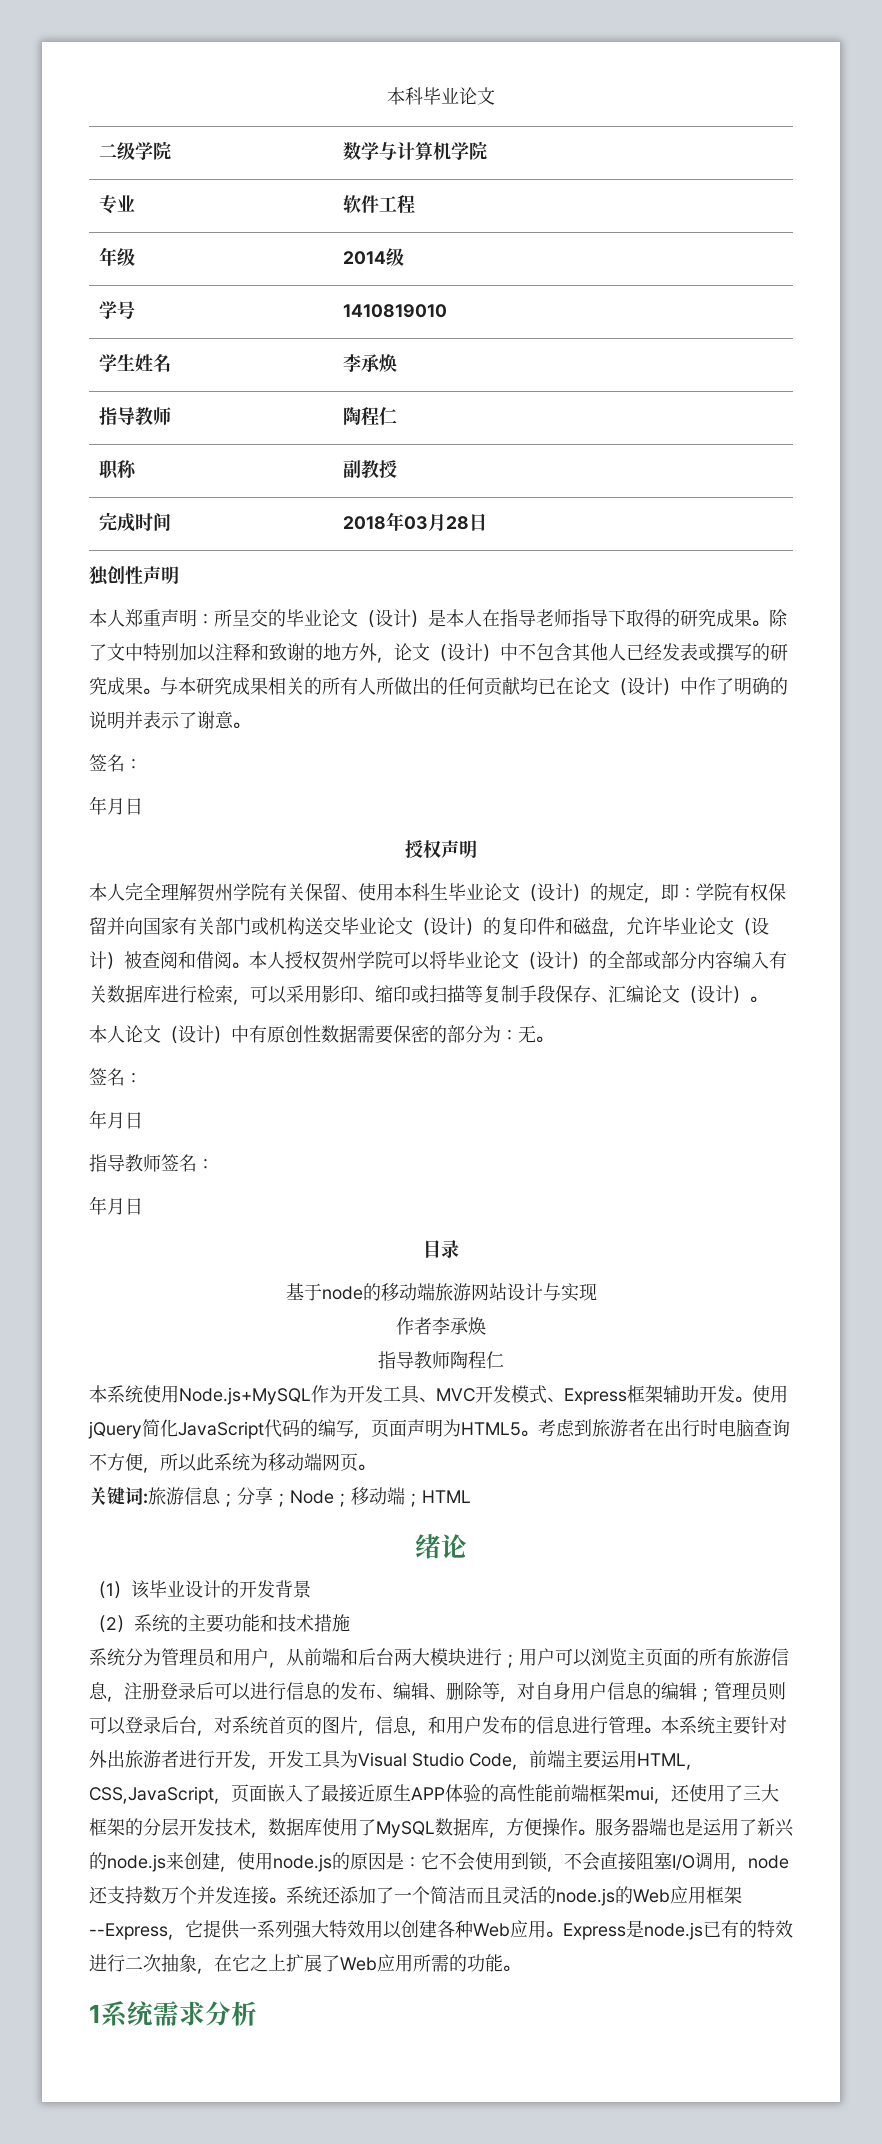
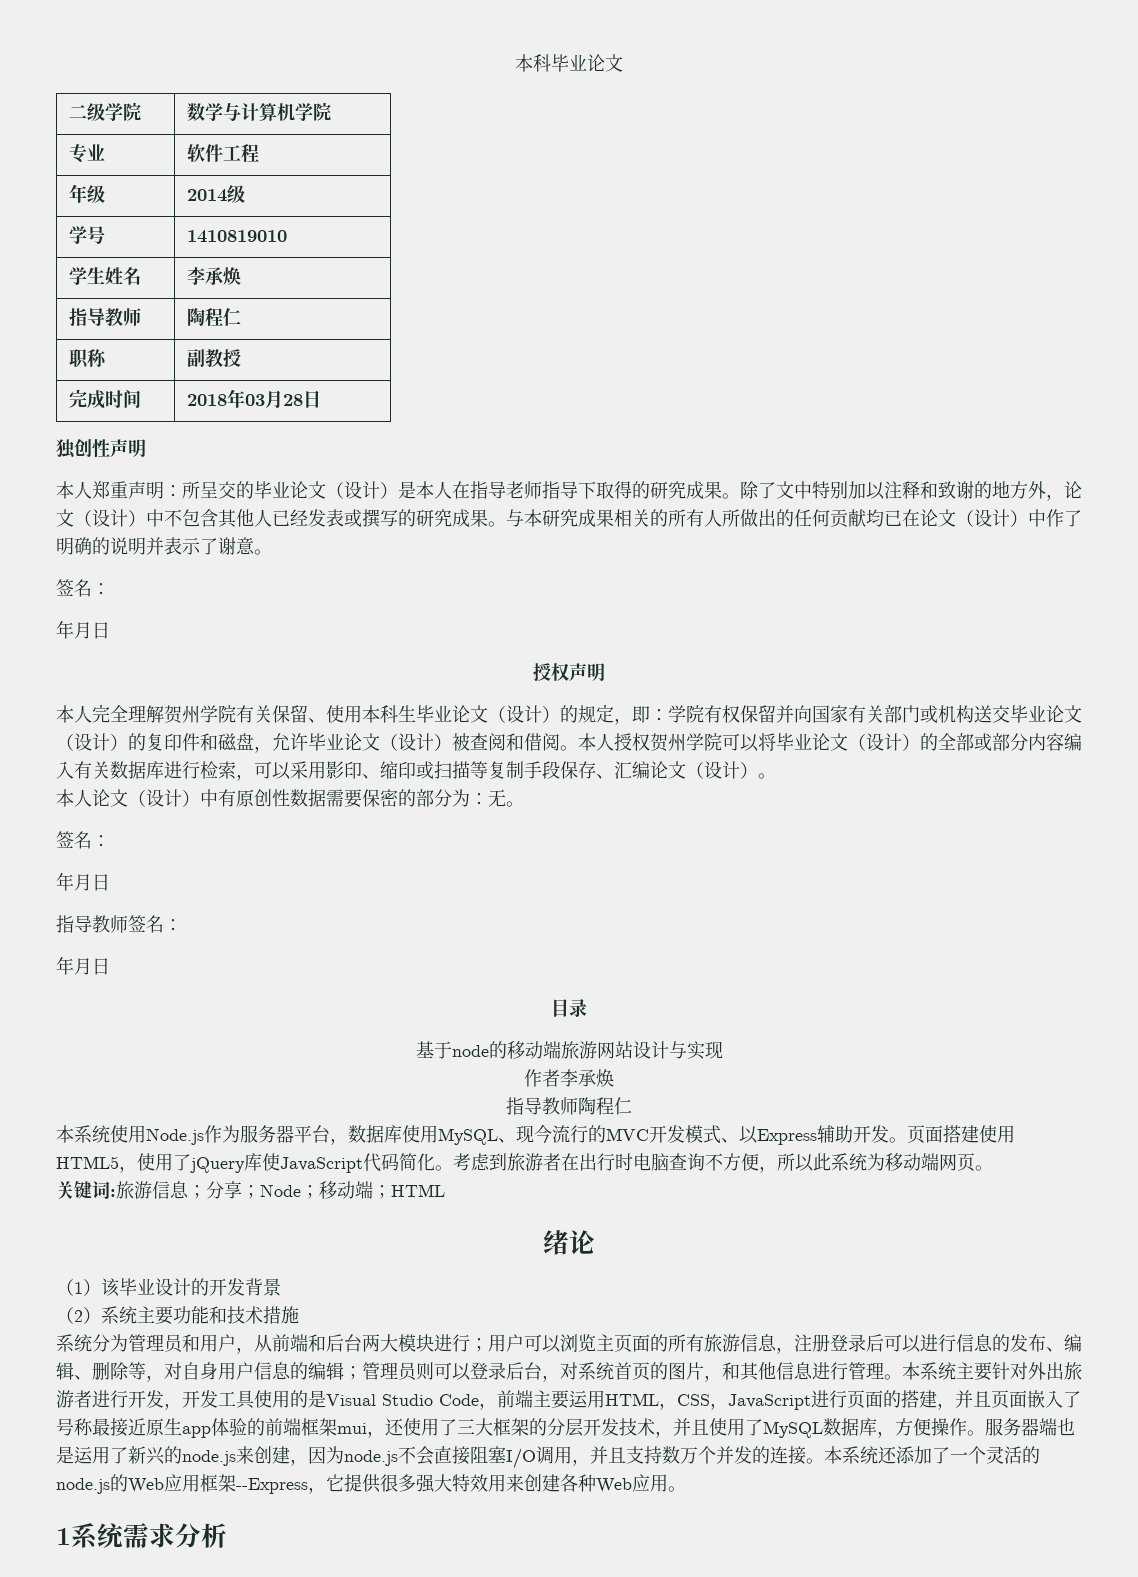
[179,1385,436,1405] Node.js+MySQL作为开发工具、 -> [146,1125,606,1145] Node.js作为服务器平台，数据库使用MySQL、现今流行的
[564,1385,663,1405] Express框架 -> [739,1126,817,1145] 以Express
[752,1385,788,1403] [88,1419,521,1439] 使用jQuery简化JavaScript代码的编写，页面声明为HTML5 -> [907,1125,1015,1144] [56,1153,435,1173] 页面搭建使用HTML5，使用了jQuery库使JavaScript代码简化
[170,1614,188,1632] 的 -> (137, 1315) none
[375,1716,536,1736] 信息，和用户发布的 -> [722,1362,776,1381] 和其他
[340,1750,358,1768] 为 -> [254,1390,326,1408] 使用的是
[89,1786,231,1804] CSS,JavaScript， -> [677,1390,991,1410] CSS，JavaScript进行页面的搭建，并且
(321, 1793) none -> [56,1418,93,1436] 号称
[411,1784,553,1802] APP体验的高性能 -> [182,1418,265,1438] app体验的
[268,1818,322,1836] 数据库 -> [673,1418,709,1436] 并且
[237,1852,564,1872] 使用node.js的原因是：它不会使用到锁， -> [308,1446,398,1466] 因为node.js
[748,1855,789,1869] [89,1886,108,1904] node还 -> [590,1446,626,1464] 并且
[233,1886,286,1905] 连接。 -> [752,1446,842,1465] 的连接。本
[430,1886,502,1904] 简洁而且 -> (986, 1455) none
[239,1920,293,1938] 一系列 -> [380,1474,416,1492] 很多
[383,1921,402,1939] 以 -> [506,1474,524,1492] 来
[563,1920,793,1940] [89,1954,520,1974] Express是node.js已有的特效进行二次抽象，在它之上扩展了Web应用所需的功能。 -> (686, 1489) none

